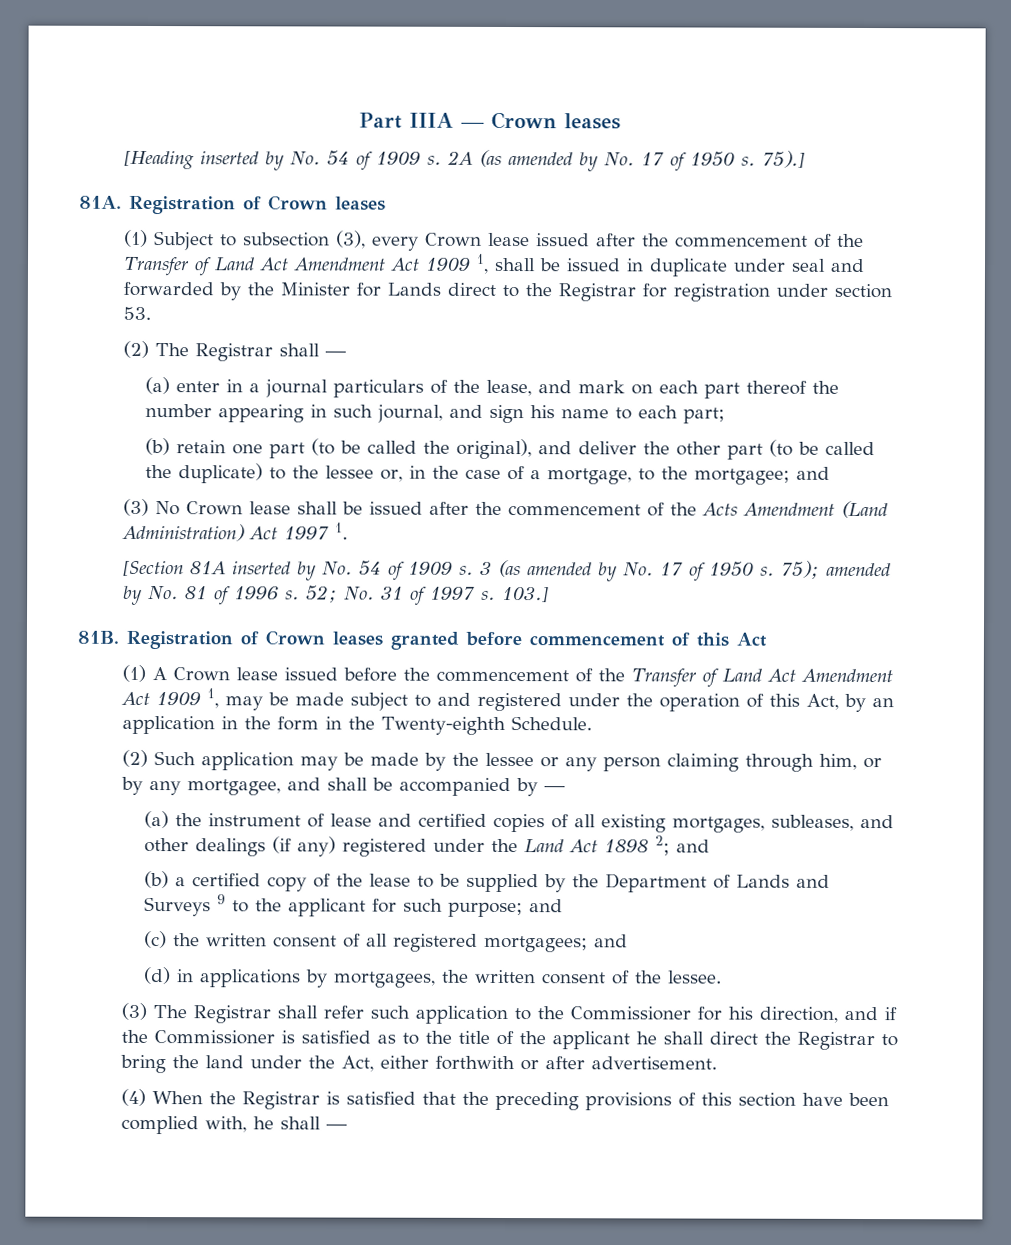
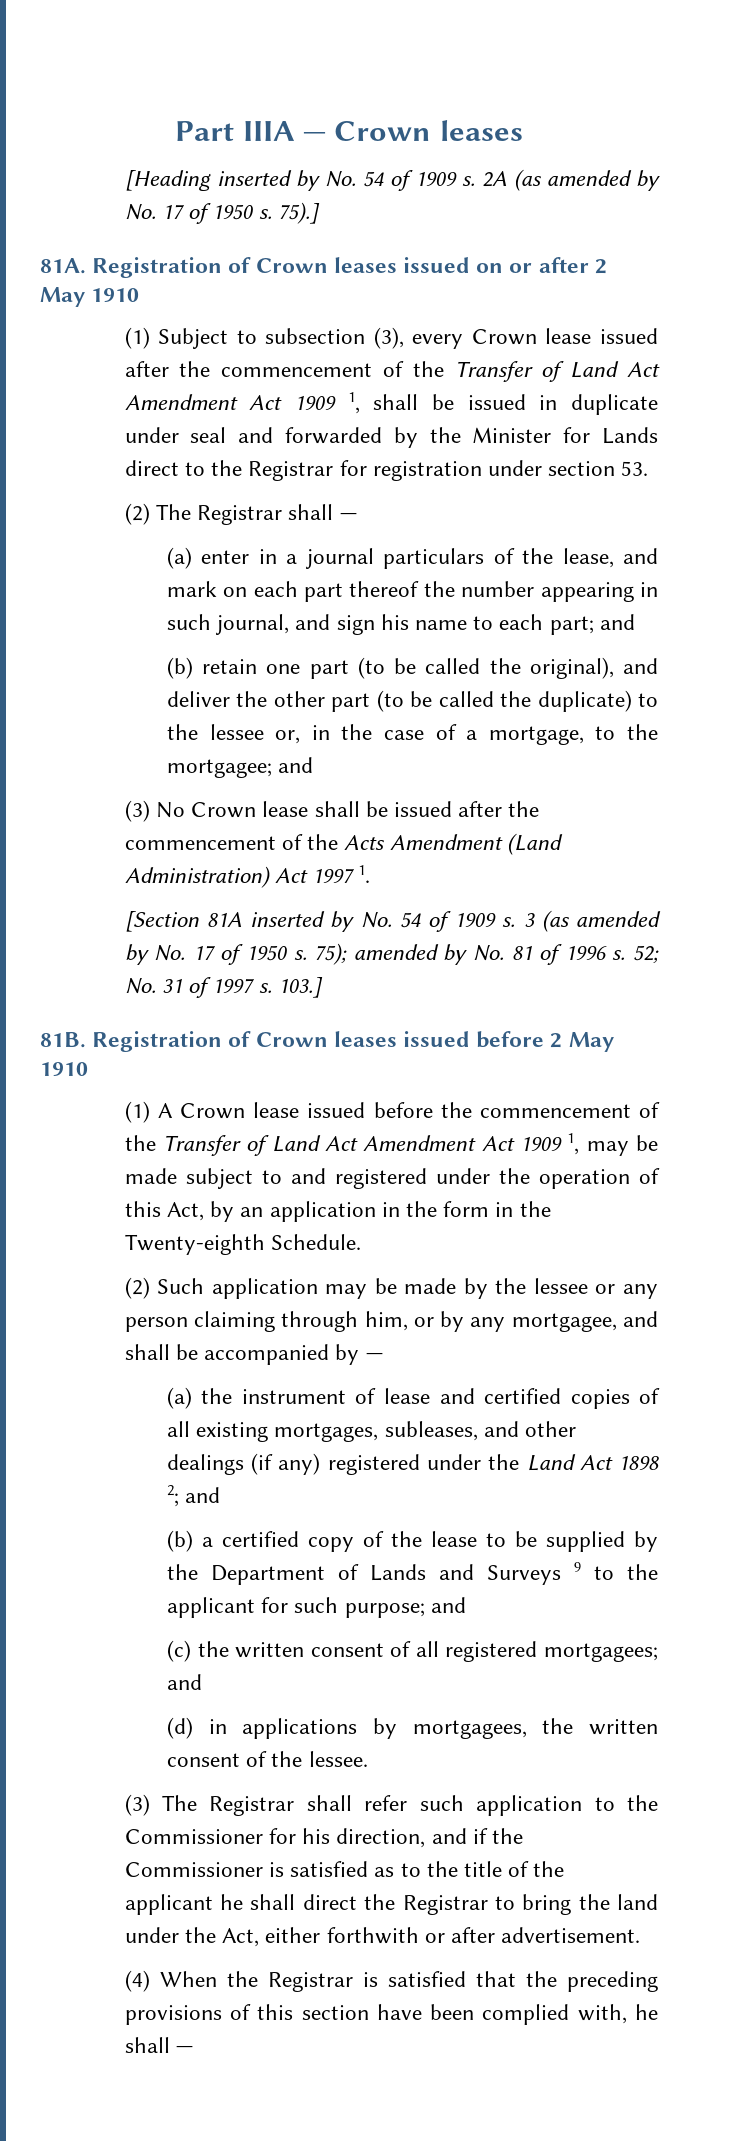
(386, 203) none -> [403,257,607,274] [40,287,140,307] issued on or after 2 May 1910
(726, 415) none -> [599,614,635,630] and
[390,631,767,650] granted before commencement of this Act -> [403,1031,614,1052] [40,1062,88,1076] issued before 2 May 1910

